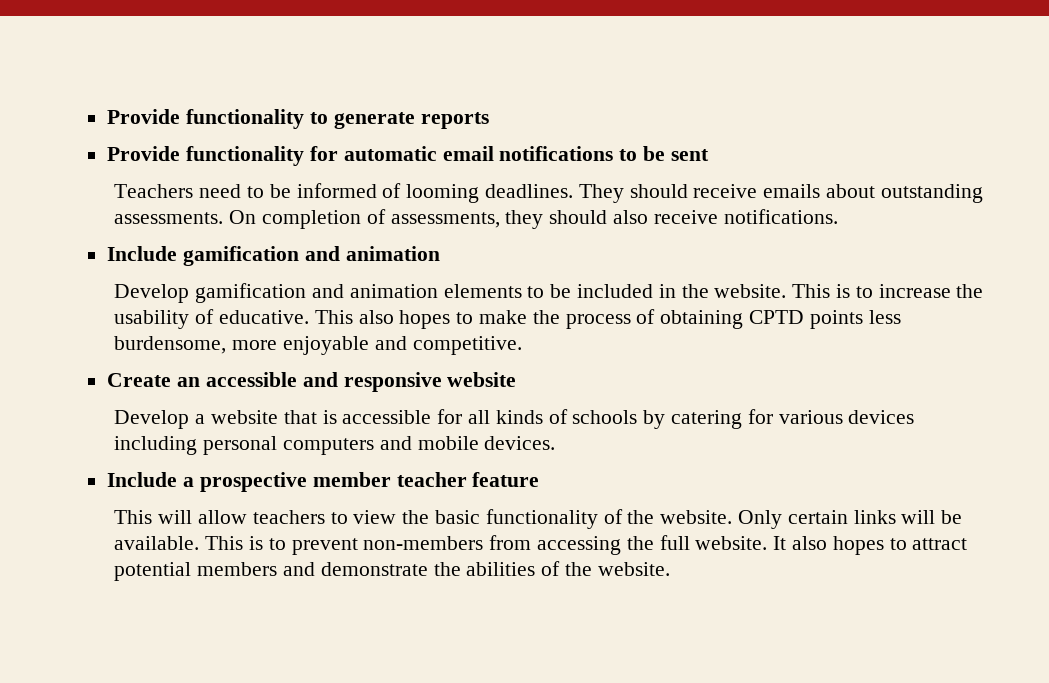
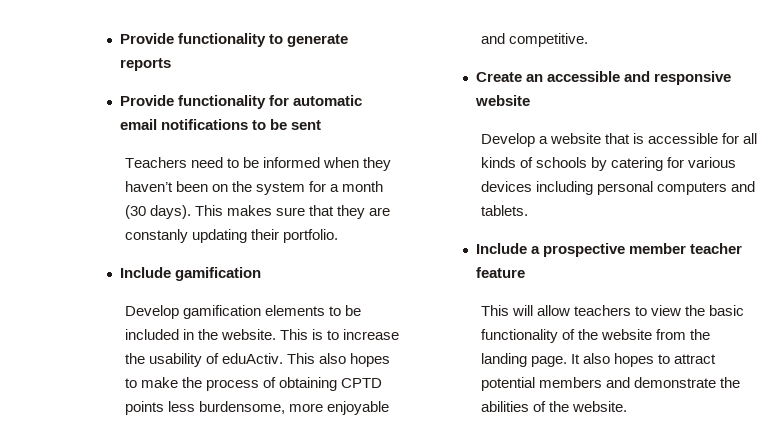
[382,183,983,203] [114,209,838,229] of looming deadlines. They should receive emails about outstanding assessments. On completion of assessments, they should also receive notifications. -> [323,157,392,171] [125,181,384,195] [125,205,391,219] [125,229,339,243] when they haven’t been on the system for a month (30 days). This makes sure that they are constanly updating their portfolio.
[304,246,440,261] and animation -> (262, 274) none
[311,284,438,298] and animation -> (262, 312) none
[218,310,309,324] educative. -> [222,353,284,364] eduActiv.
[417,436,556,450] mobile devices. -> [481,205,529,216] tablets.
[660,510,963,529] [114,535,768,555] website. Only certain links will be available. This is to prevent non-members from accessing the full website. -> [601,329,711,340] [481,353,568,367] website from the landing page.

